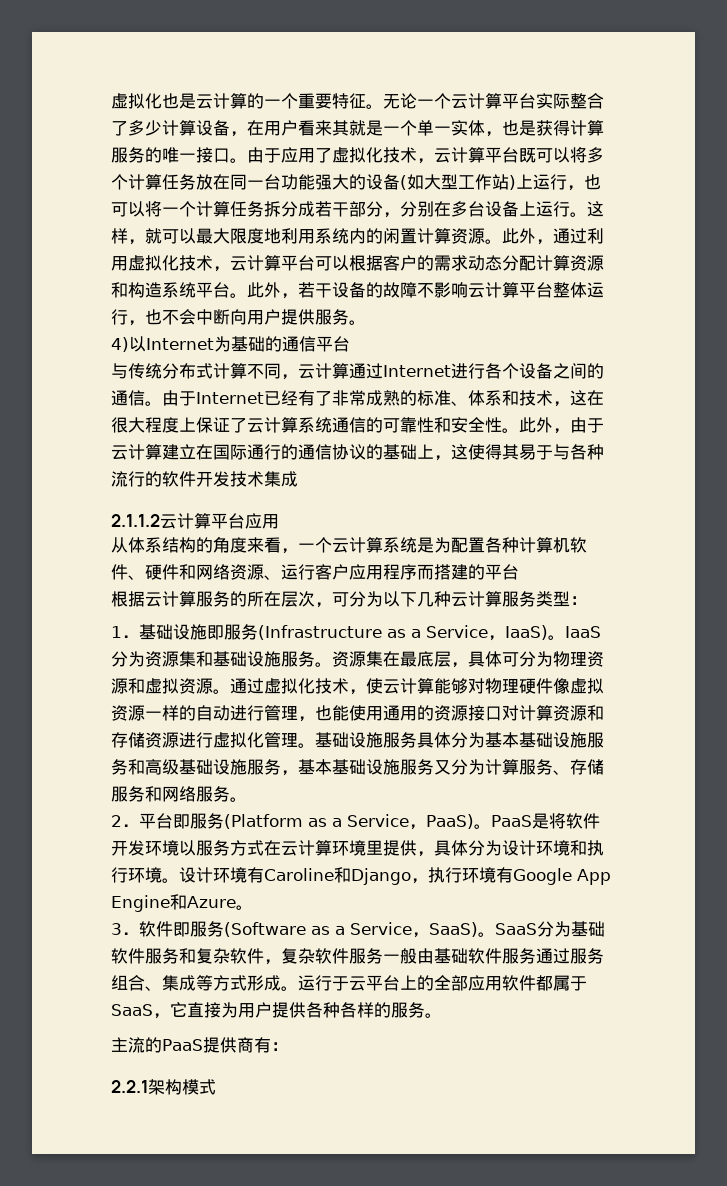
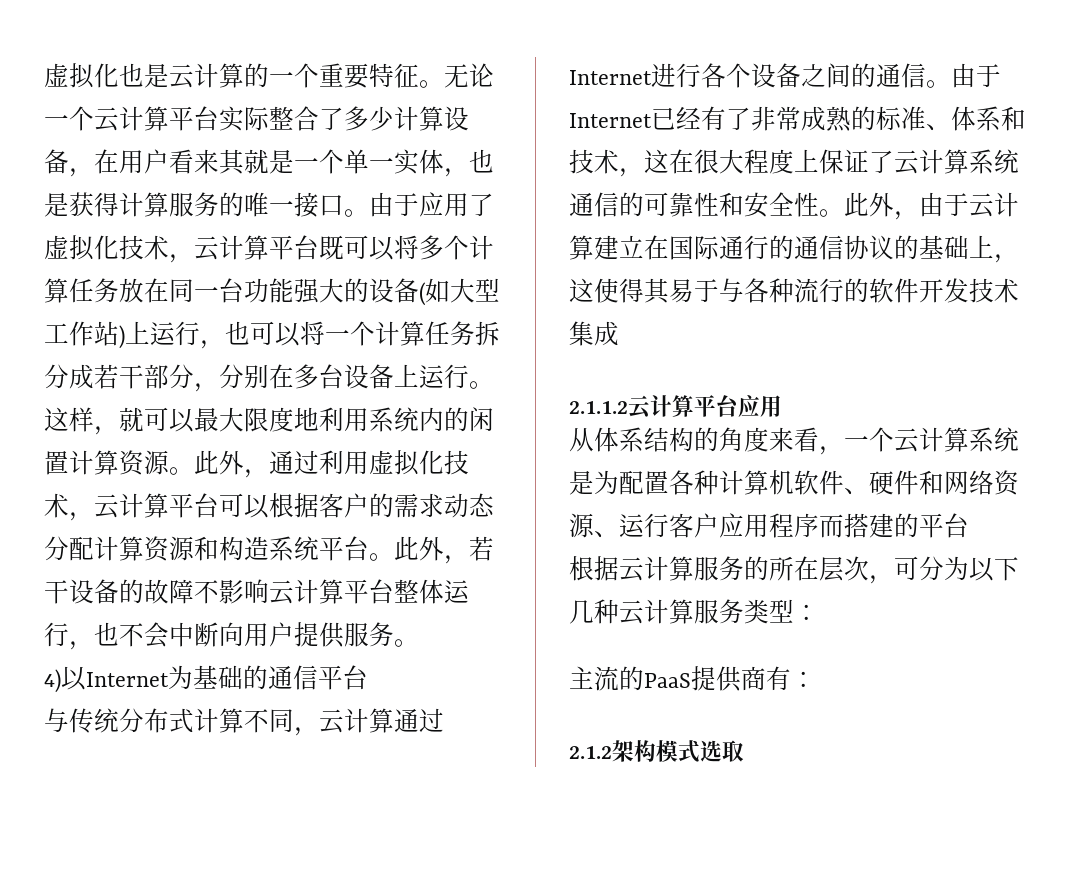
[111,624,601,641] [111,651,604,668] [111,678,604,695] [111,705,604,722] [111,732,604,748] [111,759,604,776] [111,786,247,802] [111,813,600,830] [111,840,604,857] [111,867,611,885] [111,894,253,912] [111,921,605,938] [111,948,604,965] [111,975,587,991] [111,1002,442,1019] // 1．基础设施即服务(Infrastructure as a Service，IaaS)。IaaS分为资源集和基础设施服务。资源集在最底层，具体可分为物理资源和虚拟资源。通过虚拟化技术，使云计算能够对物理硬件像虚拟资源一样的自动进行管理，也能使用通用的资源接口对计算资源和存储资源进行虚拟化管理。基础设施服务具体分为基本基础设施服务和高级基础设施服务，基本基础设施服务又分为计算服务、存储服务和网络服务。 // 2．平台即服务(Platform as a Service，PaaS)。PaaS是将软件开发环境以服务方式在云计算环境里提供，具体分为设计环境和执行环境。设计环境有Caroline和Django，执行环境有Google App Engine和Azure。 // 3．软件即服务(Software as a Service，SaaS)。SaaS分为基础软件服务和复杂软件，复杂软件服务一般由基础软件服务通过服务组合、集成等方式形成。运行于云平台上的全部应用软件都属于SaaS，它直接为用户提供各种各样的服务。 -> (819, 612) none
[111,1080,148,1093] 2.2.1 -> [569,746,612,759] 2.1.2
(216, 1087) none -> [700,740,744,762] 选取

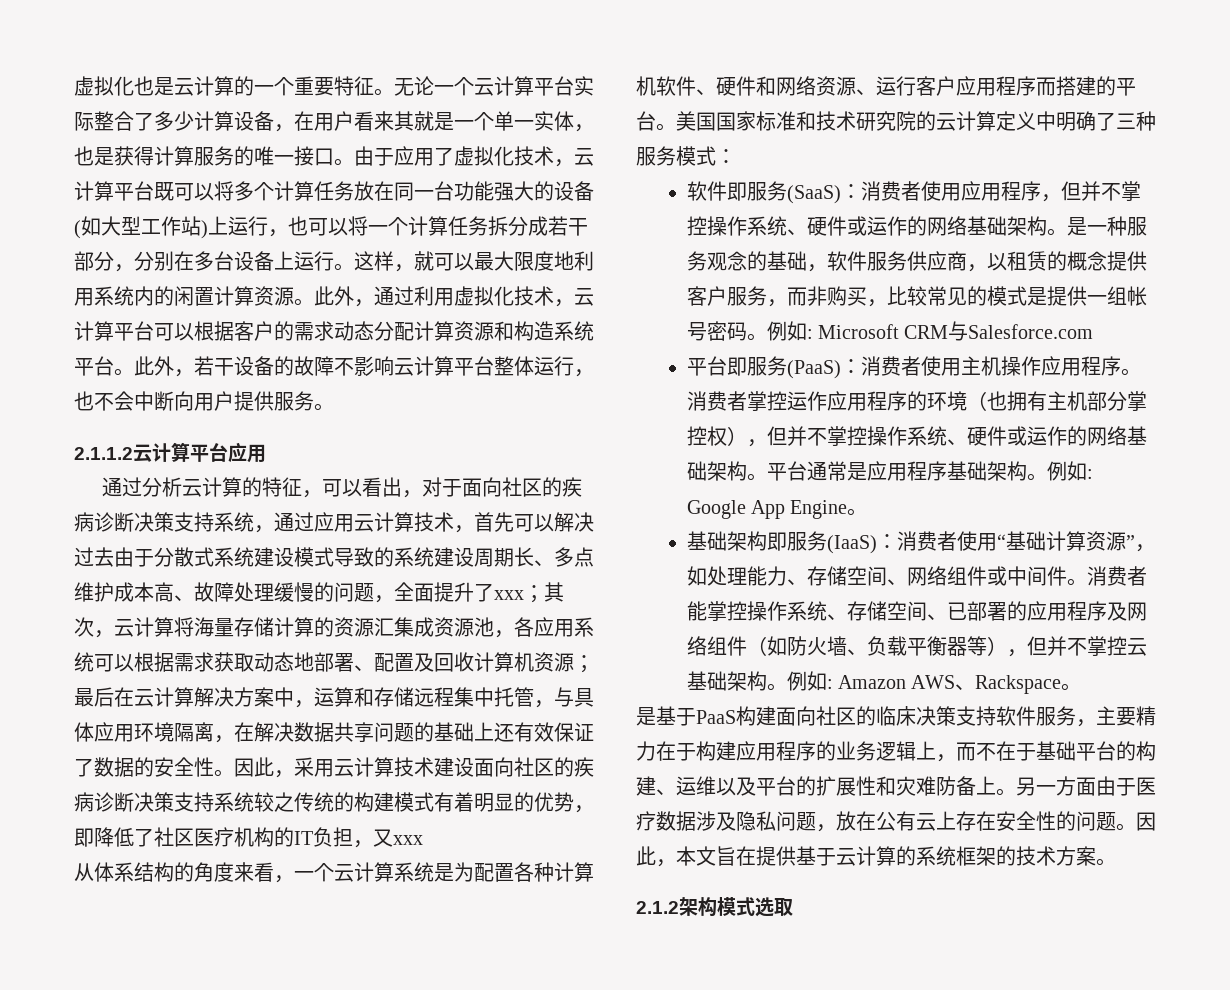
[44,665,368,693] [44,708,444,736] [569,63,1001,88] [569,106,1026,132] [569,149,1019,177] [569,192,1019,220] [569,235,1019,263] [569,278,1019,304] [569,321,619,346] // 4)以Internet为基础的通信平台 // 与传统分布式计算不同，云计算通过Internet进行各个设备之间的通信。由于Internet已经有了非常成熟的标准、体系和技术，这在很大程度上保证了云计算系统通信的可靠性和安全性。此外，由于云计算建立在国际通行的通信协议的基础上，这使得其易于与各种流行的软件开发技术集成 -> (334, 407) none
(782, 406) none -> [102,477,583,498] [74,512,594,533] [74,547,594,567] [74,582,564,603] [74,617,594,638] [74,652,594,673] [74,687,594,708] [74,722,594,743] [74,757,594,778] [74,792,594,813] [74,827,423,848] // 通过分析云计算的特征，可以看出，对于面向社区的疾病诊断决策支持系统，通过应用云计算技术，首先可以解决过去由于分散式系统建设模式导致的系统建设周期长、多点维护成本高、故障处理缓慢的问题，全面提升了xxx；其次，云计算将海量存储计算的资源汇集成资源池，各应用系统可以根据需求获取动态地部署、配置及回收计算机资源；最后在云计算解决方案中，运算和存储远程集中托管，与具体应用环境隔离，在解决数据共享问题的基础上还有效保证了数据的安全性。因此，采用云计算技术建设面向社区的疾病诊断决策支持系统较之传统的构建模式有着明显的优势，即降低了社区医疗机构的IT负担，又xxx
[569,556,1019,584] [569,599,819,625] [569,666,816,692] // 根据云计算服务的所在层次，可分为以下几种云计算服务类型： // 主流的PaaS提供商有： -> [656,111,1156,131] [636,146,736,166] [686,181,1141,204] [686,216,1147,236] [686,251,1147,272] [686,286,1147,307] [686,321,1094,341] [686,356,1141,379] [686,391,1147,411] [686,426,1147,447] [686,461,1093,481] [686,500,868,519] [686,531,1155,554] [686,566,1147,586] [686,601,1147,621] [686,636,1147,657] [686,671,1082,694] [636,706,1156,727] [636,741,1156,762] [636,776,1156,796] [636,811,1156,832] [636,846,1116,867] 。美国国家标准和技术研究院的云计算定义中明确了三种服务模式： // 软件即服务(SaaS)：消费者使用应用程序，但并不掌控操作系统、硬件或运作的网络基础架构。是一种服务观念的基础，软件服务供应商，以租赁的概念提供客户服务，而非购买，比较常见的模式是提供一组帐号密码。例如: Microsoft CRM与Salesforce.com // 平台即服务(PaaS)：消费者使用主机操作应用程序。消费者掌控运作应用程序的环境（也拥有主机部分掌控权），但并不掌控操作系统、硬件或运作的网络基础架构。平台通常是应用程序基础架构。例如: Google App Engine。 // 基础架构即服务(IaaS)：消费者使用“基础计算资源”，如处理能力、存储空间、网络组件或中间件。消费者能掌控操作系统、存储空间、已部署的应用程序及网络组件（如防火墙、负载平衡器等），但并不掌控云基础架构。例如: Amazon AWS、Rackspace。 // 是基于PaaS构建面向社区的临床决策支持软件服务，主要精力在于构建应用程序的业务逻辑上，而不在于基础平台的构建、运维以及平台的扩展性和灾难防备上。另一方面由于医疗数据涉及隐私问题，放在公有云上存在安全性的问题。因此，本文旨在提供基于云计算的系统框架的技术方案。

